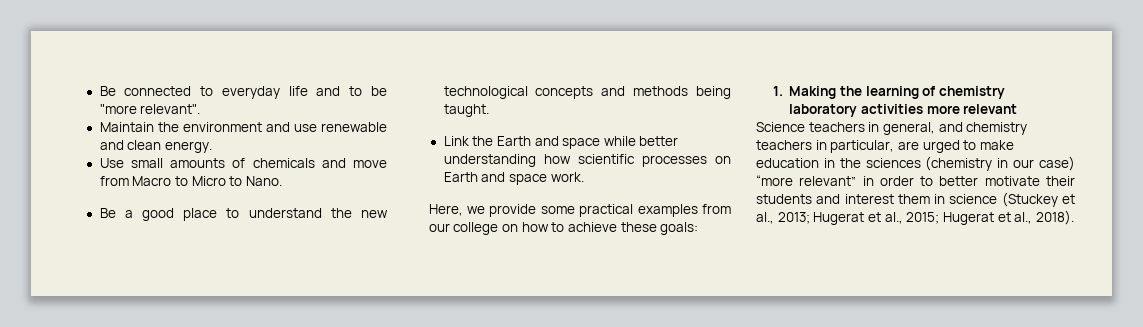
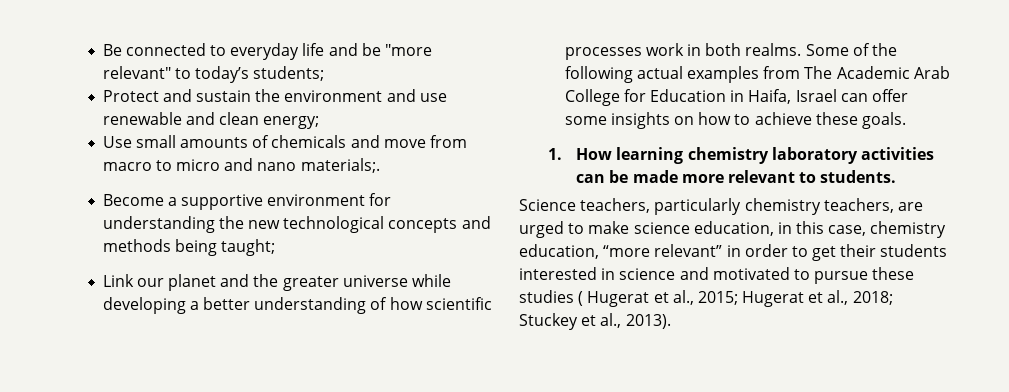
[349,86,363,96] to -> (358, 49) none
[140,104,201,114] [99,122,154,132] relevant". // Maintain -> [102,66,325,83] [102,89,252,102] relevant" to today’s students; // Protect and sustain
[164,141,212,153] energy. -> [263,116,320,129] energy;
[132,176,282,186] [99,208,322,221] Macro to Micro to Nano. // Be a good place to understand -> [102,158,380,173] [102,193,392,210] [102,216,215,233] macro to micro and nano materials;. // Become a supportive environment for understanding
[443,104,489,117] taught. -> [221,239,276,256] taught;
[472,136,636,149] the Earth and space while -> [136,274,451,291] [102,297,199,314] our planet and the greater universe while developing a
(536, 160) none -> [370,297,388,310] of
[715,156,731,164] [443,172,584,185] [428,204,731,217] [428,222,499,235] on Earth and space work. // Here, we provide some practical examples from our college -> [645,43,897,56] [564,66,950,83] [564,89,908,106] [564,112,670,129] work in both realms. Some of the following actual examples from The Academic Arab College for Education in Haifa, Israel can offer some insights
[660,222,699,235] goals: -> [861,112,906,129] goals.
[789,86,1006,99] [789,104,924,117] Making the learning of chemistry laboratory activities -> [576,147,935,164] [576,170,678,183] How learning chemistry laboratory activities can be made
(1018, 109) none -> [799,170,897,183] to students.
[808,122,1028,135] [756,140,1014,153] [756,156,1075,171] teachers in general, and chemistry teachers in particular, are urged to make education in the sciences (chemistry in our case) -> [580,198,923,215] [519,221,947,238] [519,244,599,259] teachers, particularly chemistry teachers, are urged to make science education, in this case, chemistry education,
[939,176,1075,186] [756,192,1075,207] [756,212,810,224] better motivate their students and interest them in science (Stuckey et al., 2013; -> [812,244,948,261] [519,267,915,284] [519,290,584,306] get their students interested in science and motivated to pursue these studies (
[1035,210,1074,225] 2018). -> [852,291,893,305] [519,313,671,330] 2018; Stuckey et al., 2013).

